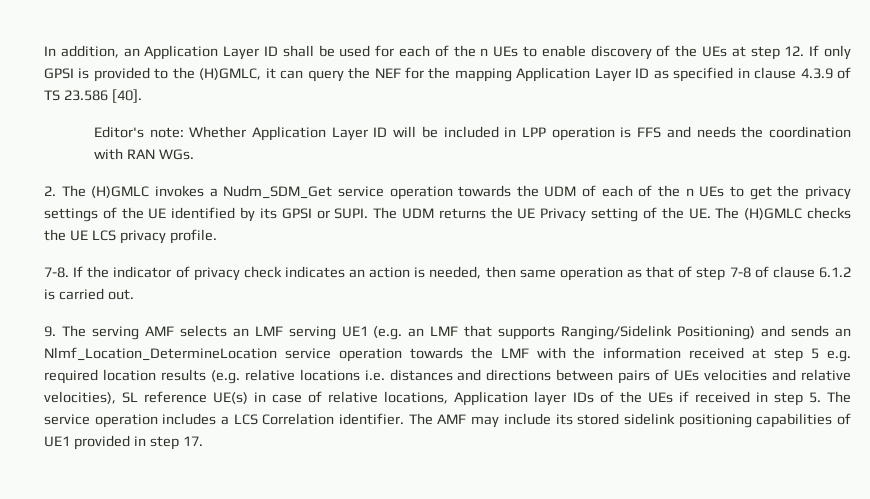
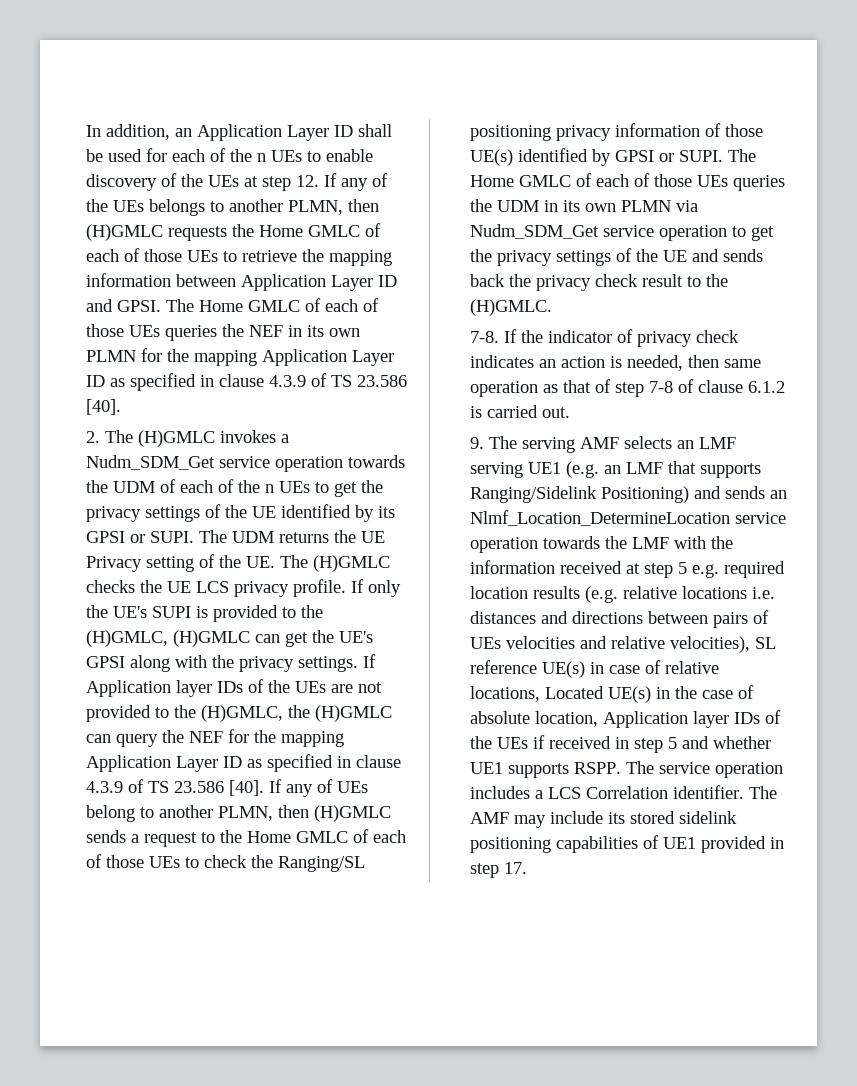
[824,45,852,60] [43,67,401,82] only GPSI is provided to the (H)GMLC, it can query the NEF -> [341,173,389,191] [86,199,380,216] [86,223,382,241] [86,248,393,266] [86,273,398,291] [86,298,380,312] [86,324,361,341] [86,350,137,362] any of the UEs belongs to another PLMN, then (H)GMLC requests the Home GMLC of each of those UEs to retrieve the mapping information between Application Layer ID and GPSI. The Home GMLC of each of those UEs queries the NEF in its own PLMN
[93,126,851,141] [93,148,194,160] // Editor's note: Whether Application Layer ID will be included in LPP operation is FFS and needs the coordination with RAN WGs. -> (122, 407) none
(217, 236) none -> [351,579,402,597] [86,605,324,622] [86,630,374,647] [86,654,377,672] [86,679,383,697] [86,705,393,722] [86,729,345,747] [86,754,402,772] [86,779,369,797] [86,805,392,822] [86,829,407,847] [86,854,366,872] [470,123,764,141] [470,148,757,166] [470,173,786,191] [470,199,699,212] [470,224,775,241] [470,248,764,266] [470,274,729,291] [470,299,553,316] If only the UE's SUPI is provided to the (H)GMLC, (H)GMLC can get the UE's GPSI along with the privacy settings. If Application layer IDs of the UEs are not provided to the (H)GMLC, the (H)GMLC can query the NEF for the mapping Application Layer ID as specified in clause 4.3.9 of TS 23.586 [40]. If any of UEs belong to another PLMN, then (H)GMLC sends a request to the Home GMLC of each of those UEs to check the Ranging/SL positioning privacy information of those UE(s) identified by GPSI or SUPI. The Home GMLC of each of those UEs queries the UDM in its own PLMN via Nudm_SDM_Get service operation to get the privacy settings of the UE and sends back the privacy check result to the (H)GMLC.
(449, 397) none -> [545,685,755,703] [470,711,599,727] Located UE(s) in the case of absolute location,
[808,392,821,403] 5. -> [668,736,772,749] [470,762,622,778] 5 and whether UE1 supports RSPP.

